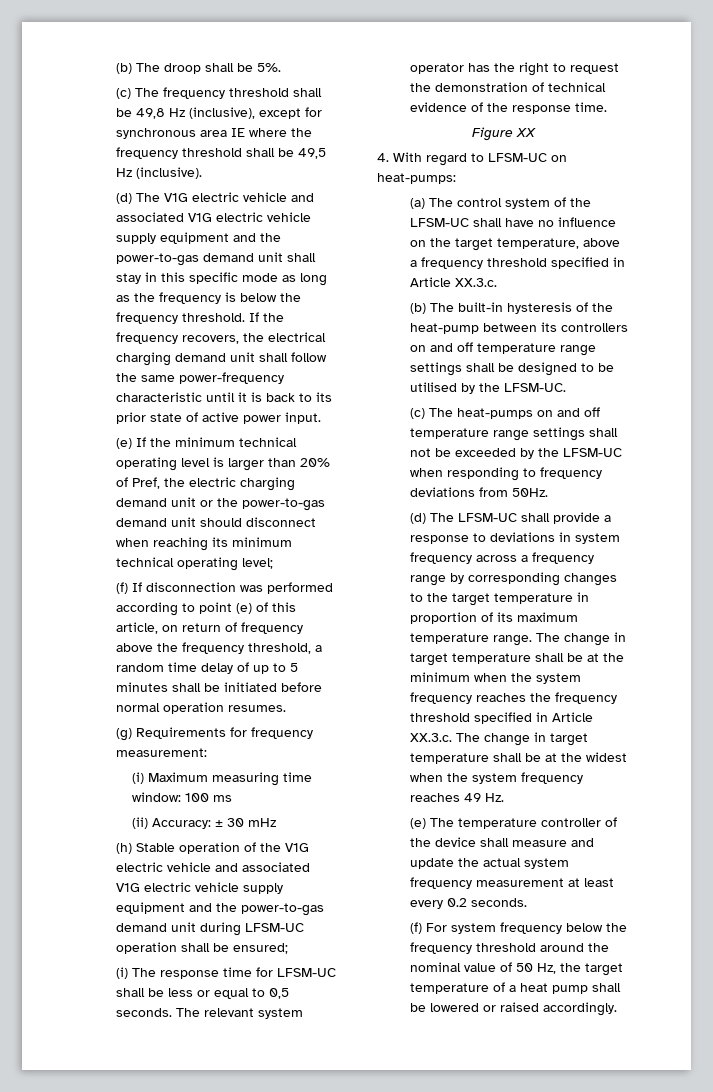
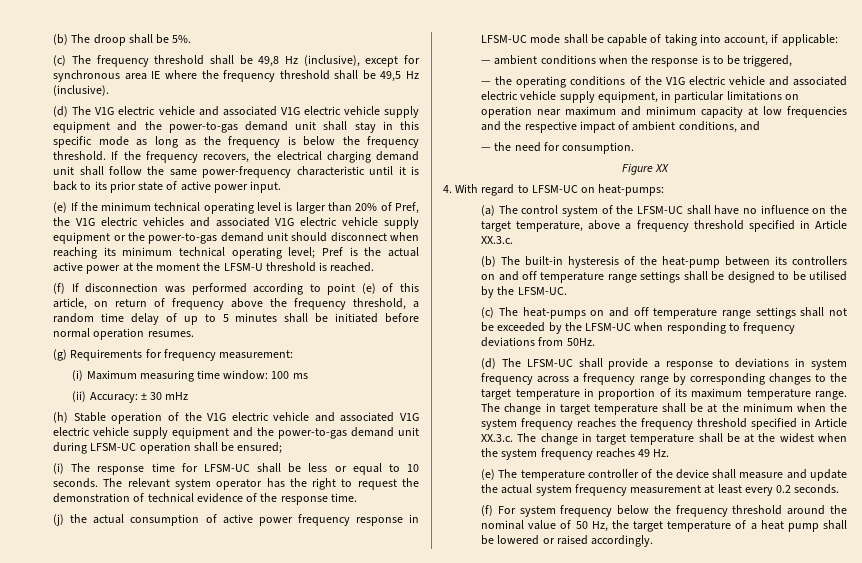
[188,477,295,491] [115,497,196,507] electric charging demand unit -> [76,217,420,229] [53,232,111,244] V1G electric vehicles and associated V1G electric vehicle supply equipment
(273, 563) none -> [322,247,420,257] [53,262,375,274] Pref is the actual active power at the moment the LFSM-U threshold is reached.
[268,988,289,999] 0,5 -> [407,464,420,472] 10
(607, 107) none -> [53,514,419,526] [481,34,838,46] [481,55,793,67] [481,76,847,88] [481,91,799,103] [481,106,847,118] [481,121,760,133] [481,142,635,154] // (j) the actual consumption of active power frequency response in LFSM-UC mode shall be capable of taking into account, if applicable: // — ambient conditions when the response is to be triggered, // — the operating conditions of the V1G electric vehicle and associated electric vehicle supply equipment, in particular limitations on operation near maximum and minimum capacity at low frequencies and the respective impact of ambient conditions, and // — the need for consumption.

